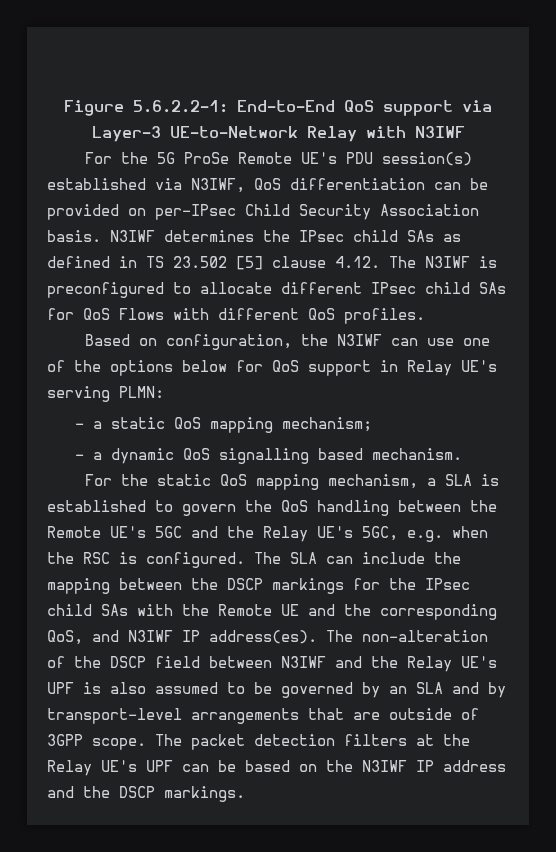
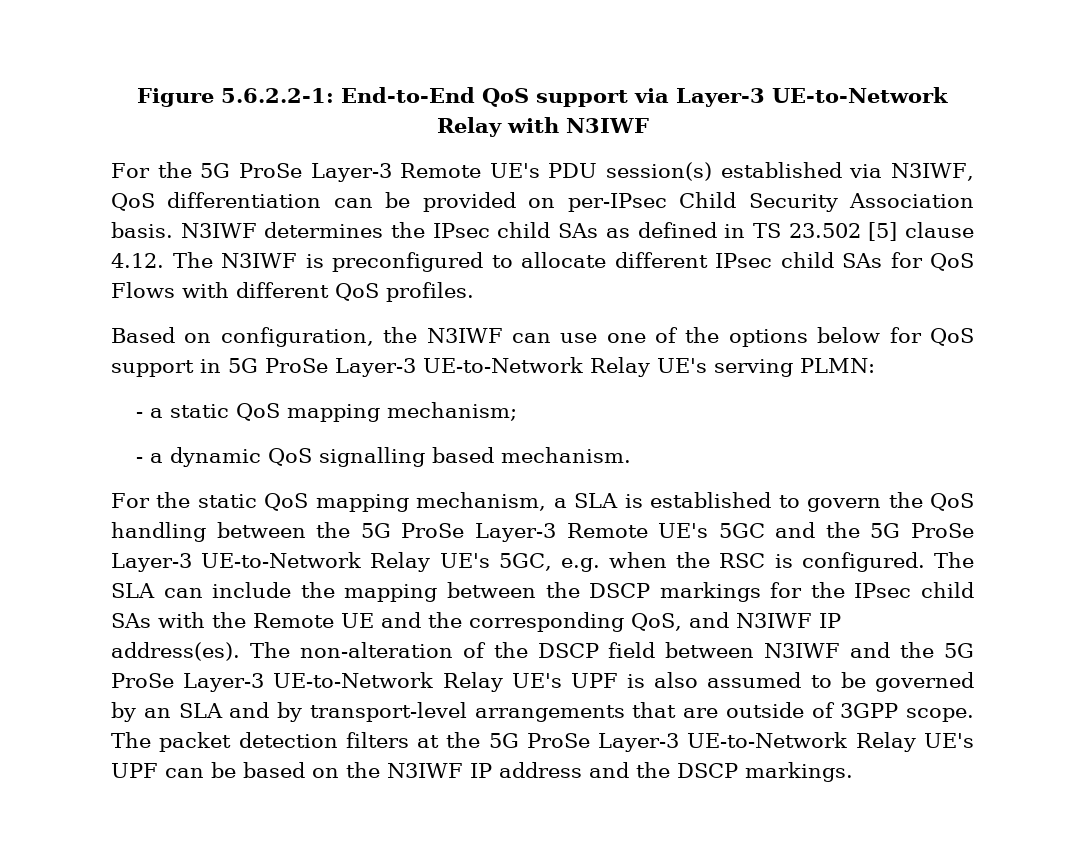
(230, 158) none -> [310,163,392,182] Layer-3
(398, 366) none -> [228,357,583,377] 5G ProSe Layer-3 UE-to-Network
(497, 506) none -> [360,523,556,542] 5G ProSe Layer-3
(254, 532) none -> [870,523,975,538] [111,552,362,572] 5G ProSe Layer-3 UE-to-Network
(398, 662) none -> [943,643,974,658] [111,672,434,692] 5G ProSe Layer-3 UE-to-Network
(470, 740) none -> [488,732,848,752] 5G ProSe Layer-3 UE-to-Network

